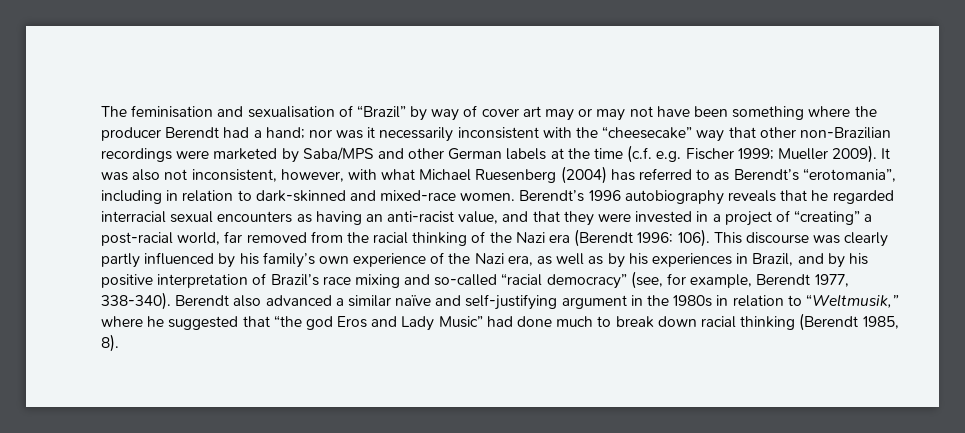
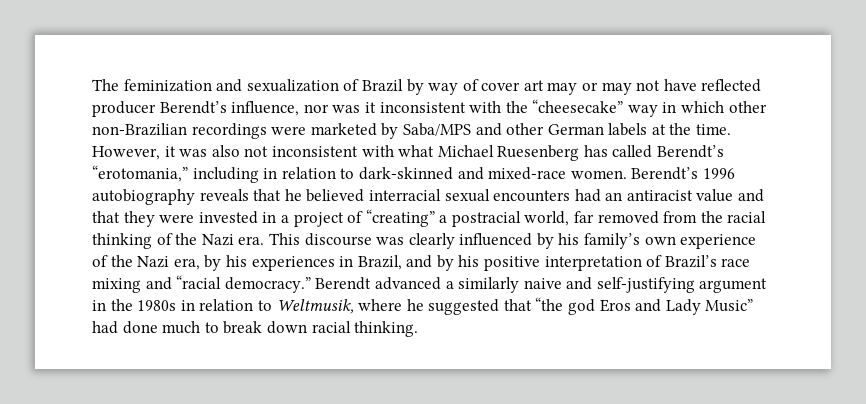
[131,105,406,118] feminisation and sexualisation of “Brazil” -> [123,79,403,92] feminization and sexualization of Brazil
[693,106,877,120] [101,127,305,141] been something where the producer Berendt had a hand; -> [701,79,762,92] [92,101,300,117] reflected producer Berendt’s influence,
[379,127,454,142] necessarily -> (376, 107) none
[728,127,756,138] that -> [662,101,725,113] in which
[594,145,891,163] time (c.f. e.g. Fischer 1999; Mueller 2009). It -> [696,124,732,135] [92,146,176,160] time. However, it
[191,169,344,182] inconsistent, however, -> [271,146,358,157] inconsistent
[560,166,896,184] (2004) has referred to as Berendt’s “erotomania”, -> [583,145,725,158] [92,165,188,182] has called Berendt’s “erotomania,”
[832,190,894,204] regarded -> [306,189,365,202] believed
[296,211,499,225] as having an anti-racist value, -> [574,189,734,202] had an antiracist value
[101,232,173,246] post-racial -> [451,211,521,227] postracial
[549,229,710,247] era (Berendt 1996: 106). -> [238,236,265,245] era.
[101,253,140,268] partly -> (455, 241) none
[537,253,604,265] as well as -> (200, 264) none
[434,271,849,289] [101,292,432,310] so-called “racial democracy” (see, for example, Berendt 1977, 338-340). Berendt also advanced a similar naïve -> [176,275,562,293] “racial democracy.” Berendt advanced a similarly naive
[805,294,899,308] “Weltmusik,” -> [276,299,354,314] Weltmusik,
[740,313,899,331] [101,334,119,352] thinking (Berendt 1985, 8). -> [354,321,419,337] thinking.

